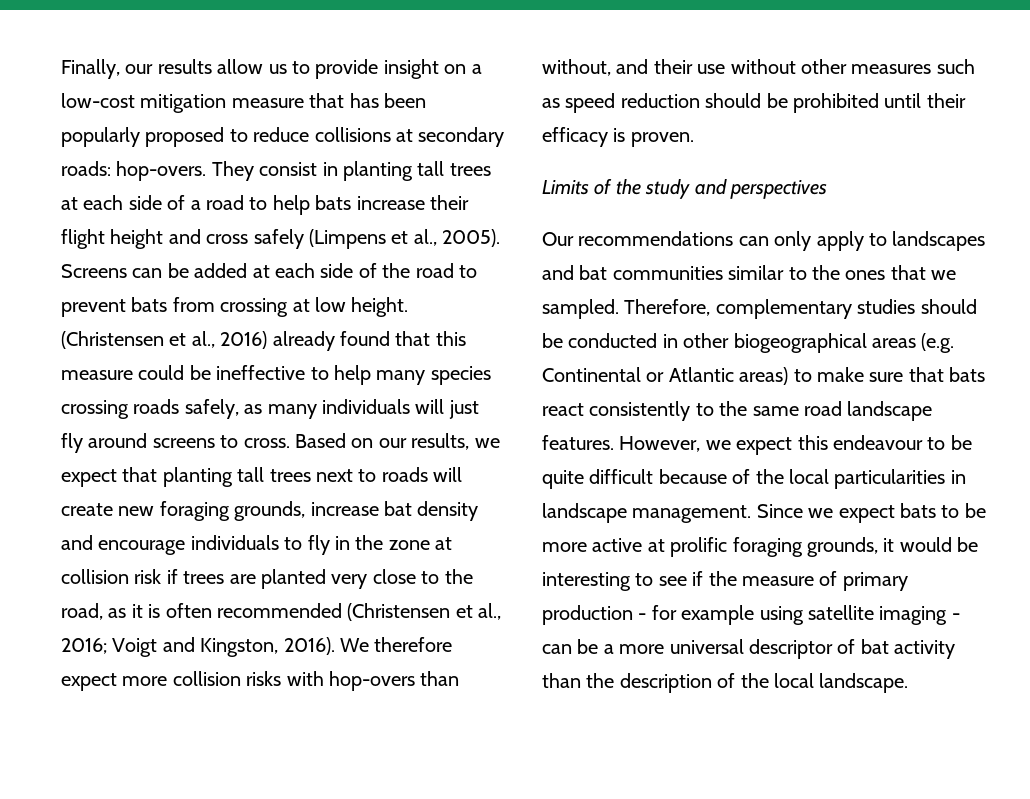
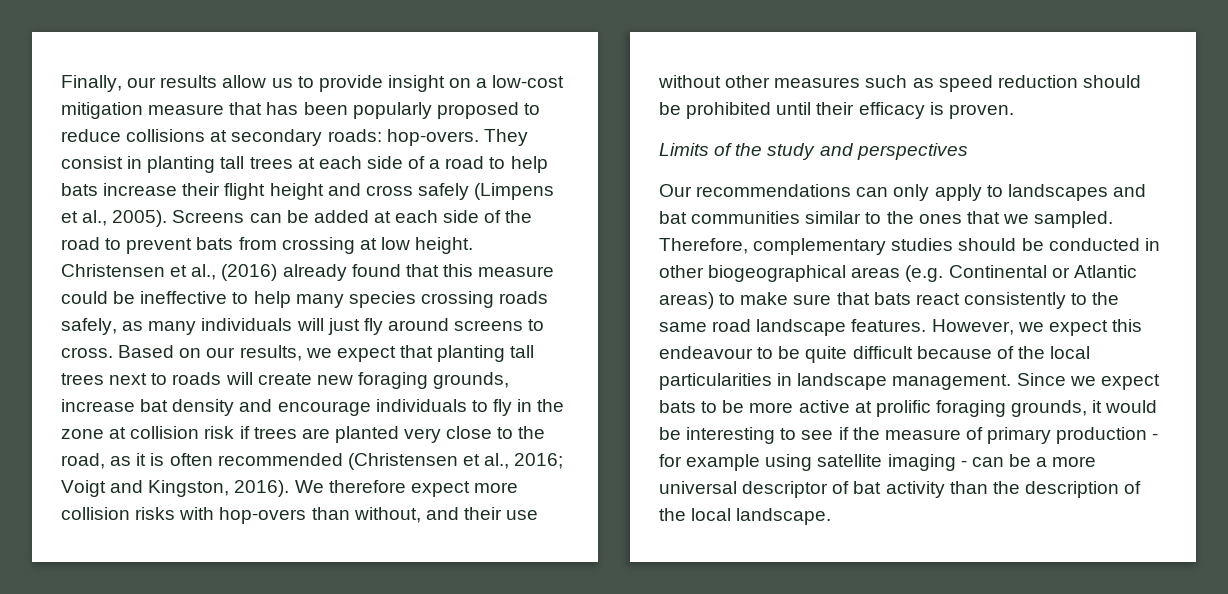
[61,331,268,349] (Christensen et al., 2016) -> [61,264,278,281] Christensen et al., (2016)

